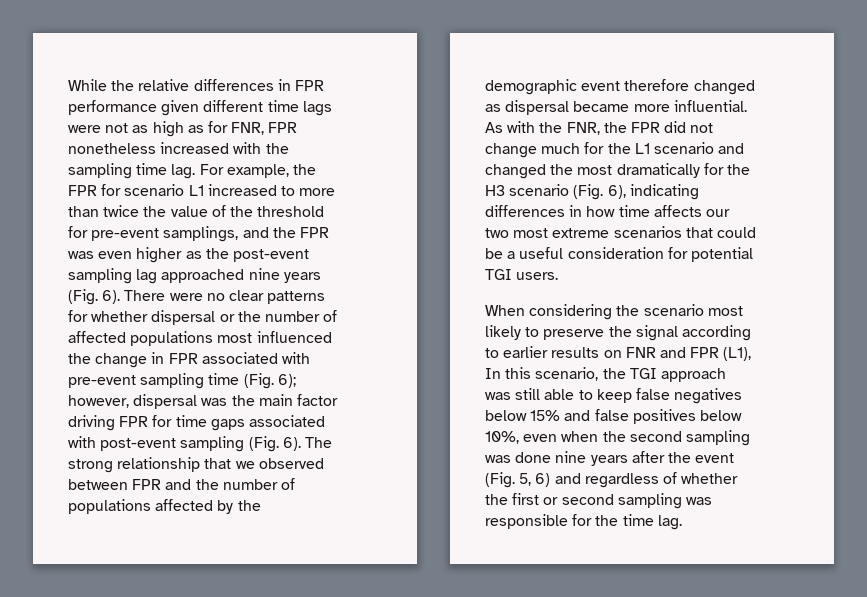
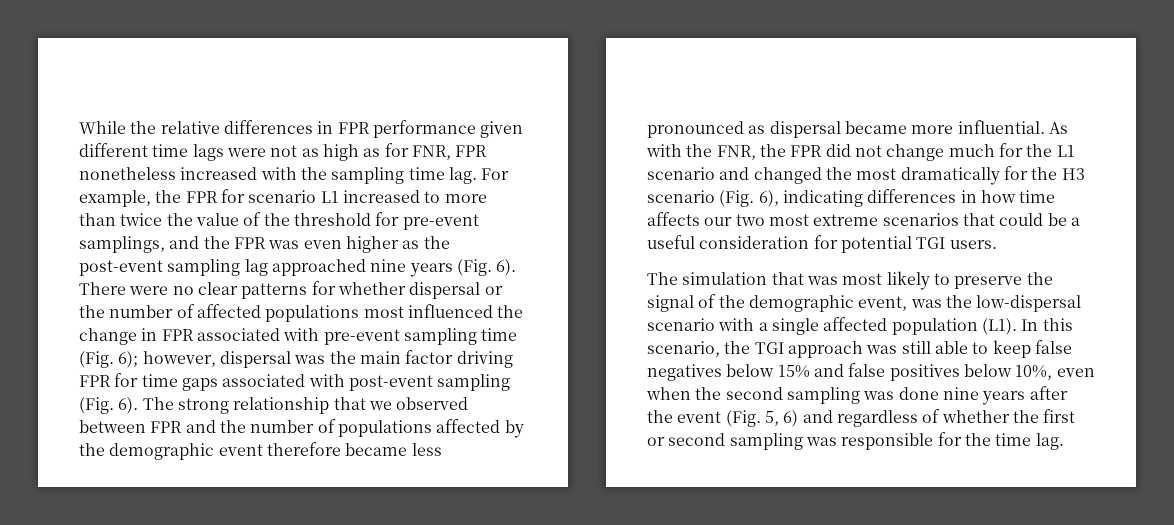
[693,80,755,95] changed -> [345,443,442,456] [647,121,744,138] became less pronounced
[485,304,704,320] When considering the scenario -> [647,272,838,285] The simulation that was
[681,325,751,341] [485,346,752,361] according to earlier results on FNR and FPR (L1), -> [698,294,1082,312] [647,317,1017,335] of the demographic event, was the low-dispersal scenario with a single affected population (L1).

